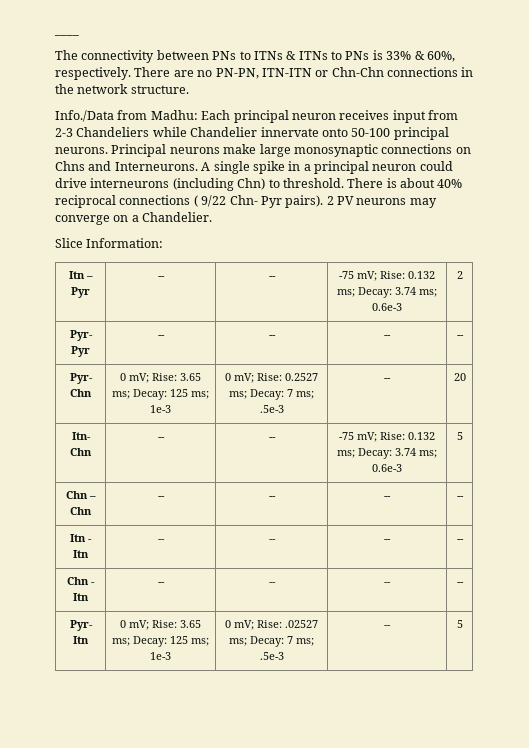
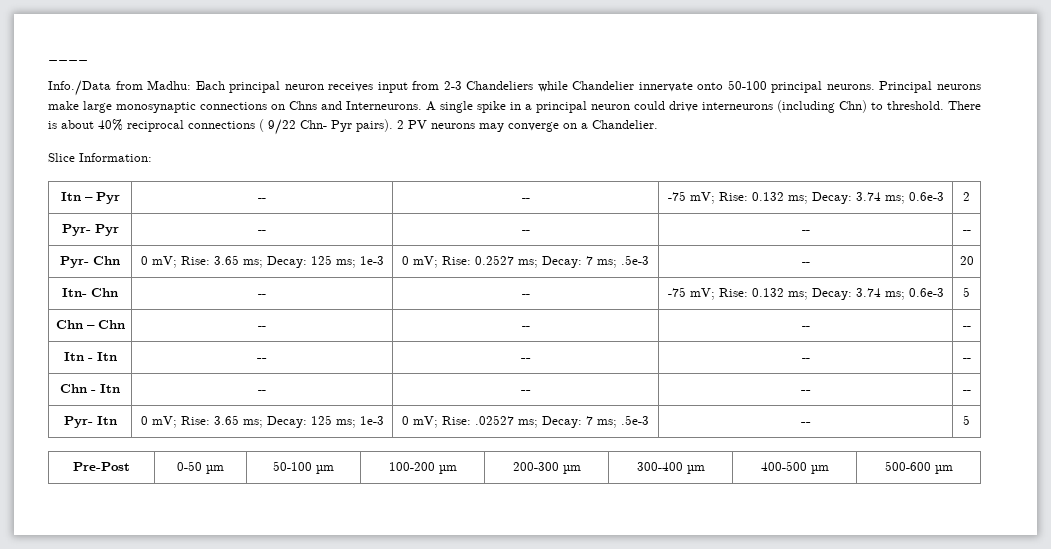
[55,50,455,63] [55,67,474,80] [55,84,189,94] // The connectivity between PNs to ITNs & ITNs to PNs is 33% & 60%, respectively. There are no PN-PN, ITN-ITN or Chn-Chn connections in the network structure. -> (88, 59) none
(463, 624) none -> [73,462,130,471] [177,461,224,474] [273,461,334,474] [388,462,457,474] [512,462,581,474] [636,462,705,474] [760,461,829,474] [884,461,953,474] // Pre-Post | 0-50 µm | 50-100 µm | 100-200 µm | 200-300 µm | 300-400 µm | 400-500 µm | 500-600 µm

